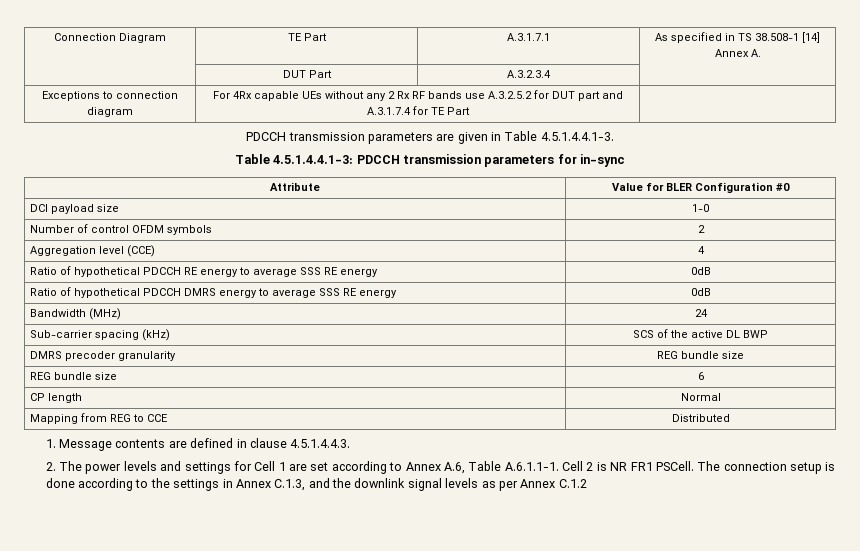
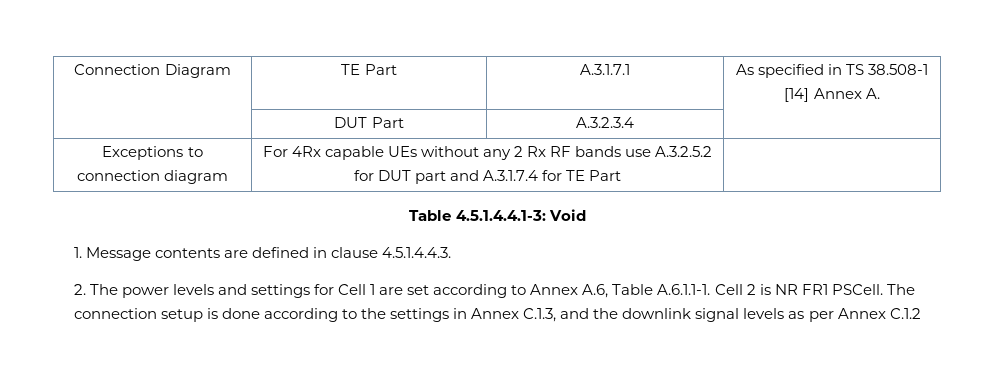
[246,131,614,144] [234,154,626,167] [270,182,320,191] [612,182,791,193] [29,204,119,214] [692,204,710,212] [29,224,212,235] [697,225,705,233] [29,245,155,257] [697,246,705,254] [29,266,378,277] [690,267,711,275] [29,287,397,298] [690,288,711,296] [29,308,121,320] [694,309,708,317] [29,329,170,341] [633,329,769,338] [29,351,176,361] [657,351,745,359] [29,372,117,380] [697,372,704,380] [29,393,82,403] [680,393,721,401] [29,413,167,424] [671,414,730,422] PDCCH transmission parameters are given in Table 4.5.1.4.4.1-3. // Table 4.5.1.4.4.1-3: PDCCH transmission parameters for in-sync // Attribute | Value for BLER Configuration #0 // DCI payload size | 1-0 // Number of control OFDM symbols | 2 // Aggregation level (CCE) | 4 // Ratio of hypothetical PDCCH RE energy to average SSS RE energy | 0dB // Ratio of hypothetical PDCCH DMRS energy to average SSS RE energy | 0dB // Bandwidth (MHz) | 24 // Sub-carrier spacing (kHz) | SCS of the active DL BWP // DMRS precoder granularity | REG bundle size // REG bundle size | 6 // CP length | Normal // Mapping from REG to CCE | Distributed -> [409,209,586,221] Table 4.5.1.4.4.1-3: Void

